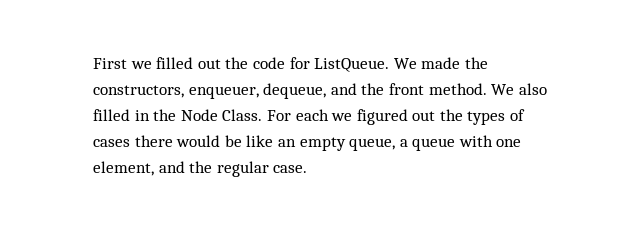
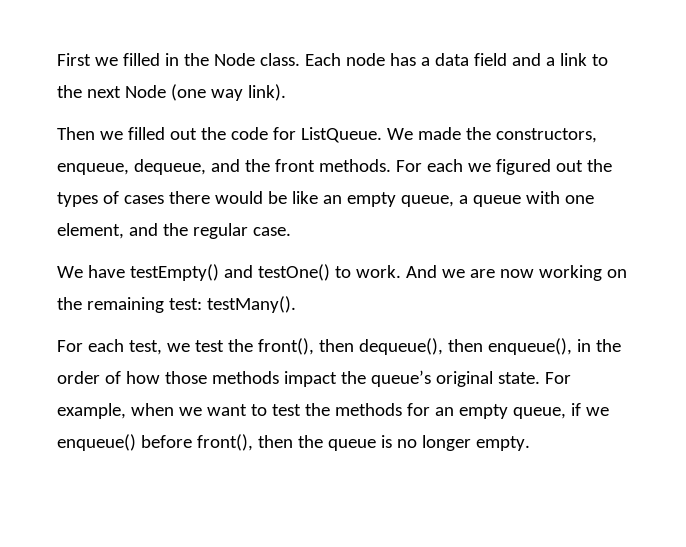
(194, 63) none -> [164,53,608,66] [57,84,286,101] [57,127,165,140] in the Node class. Each node has a data field and a link to the next Node (one way link). // Then we filled
[188,86,259,99] enqueuer, -> [57,163,129,175] enqueue,
[428,83,547,95] [93,109,263,121] method. We also filled in the Node Class. -> [318,159,391,172] methods.
(308, 169) none -> [57,264,627,281] [57,296,296,313] [57,338,621,355] [57,370,571,387] [57,403,609,419] [57,434,530,451] // We have testEmpty() and testOne() to work. And we are now working on the remaining test: testMany(). // For each test, we test the front(), then dequeue(), then enqueue(), in the order of how those methods impact the queue’s original state. For example, when we want to test the methods for an empty queue, if we enqueue() before front(), then the queue is no longer empty.

